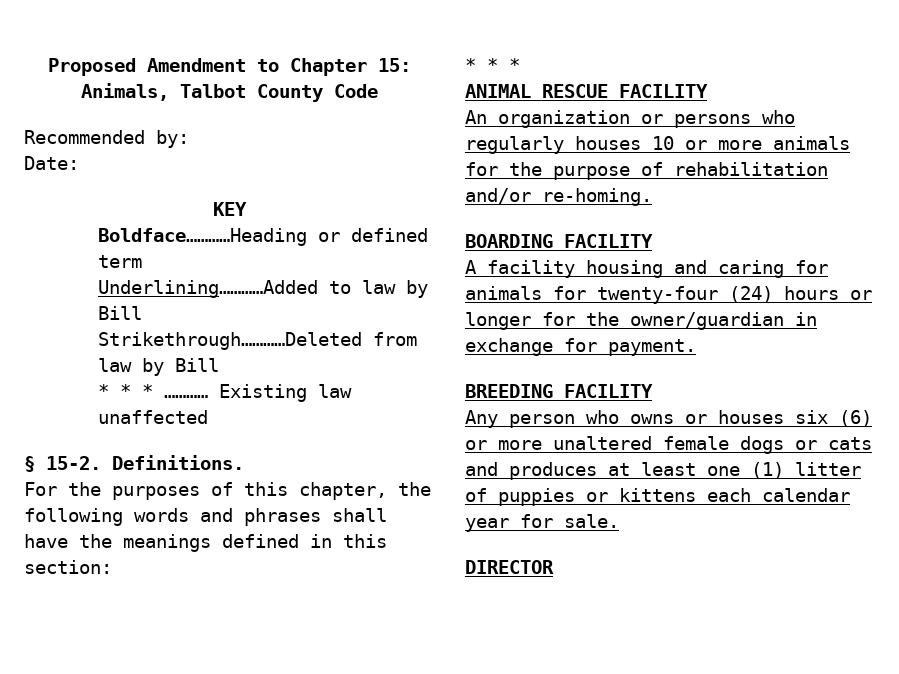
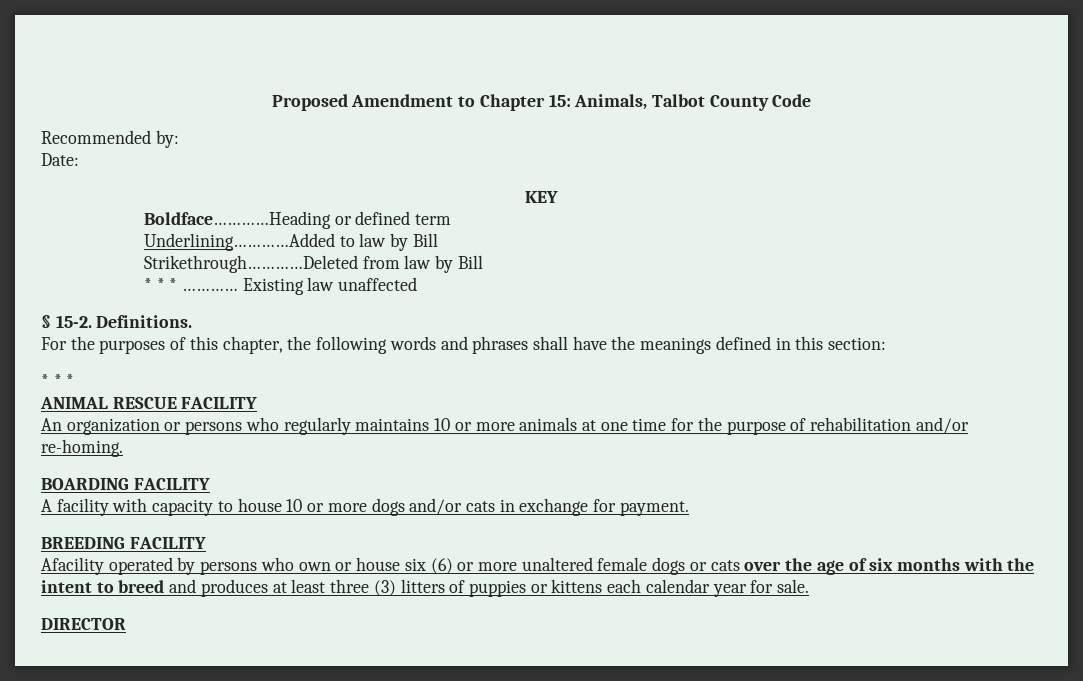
[575,136,641,150] houses -> [355,418,430,431] maintains
(850, 143) none -> [581,418,667,431] at one time
[586,260,828,278] [465,286,872,304] [465,312,784,330] housing and caring for animals for twenty-four (24) hours or longer for the owner/guardian -> [112,498,495,516] with capacity to house 10 or more dogs and/or cats
[465,410,784,428] Any person who owns or houses -> [41,557,401,575] Afacility operated by persons who own or house
(872, 443) none -> [744,558,1035,575] [41,580,165,593] over the age of six months with the intent to breed
[707,462,861,479] one (1) litter -> [330,579,445,596] three (3) litters

